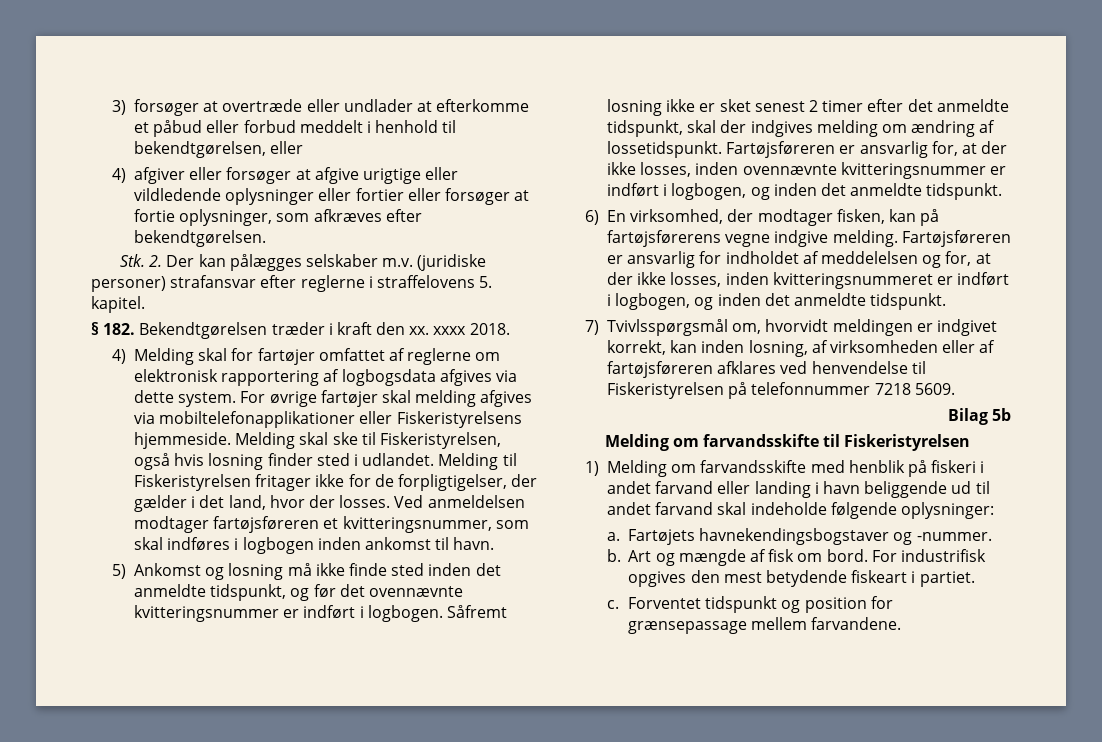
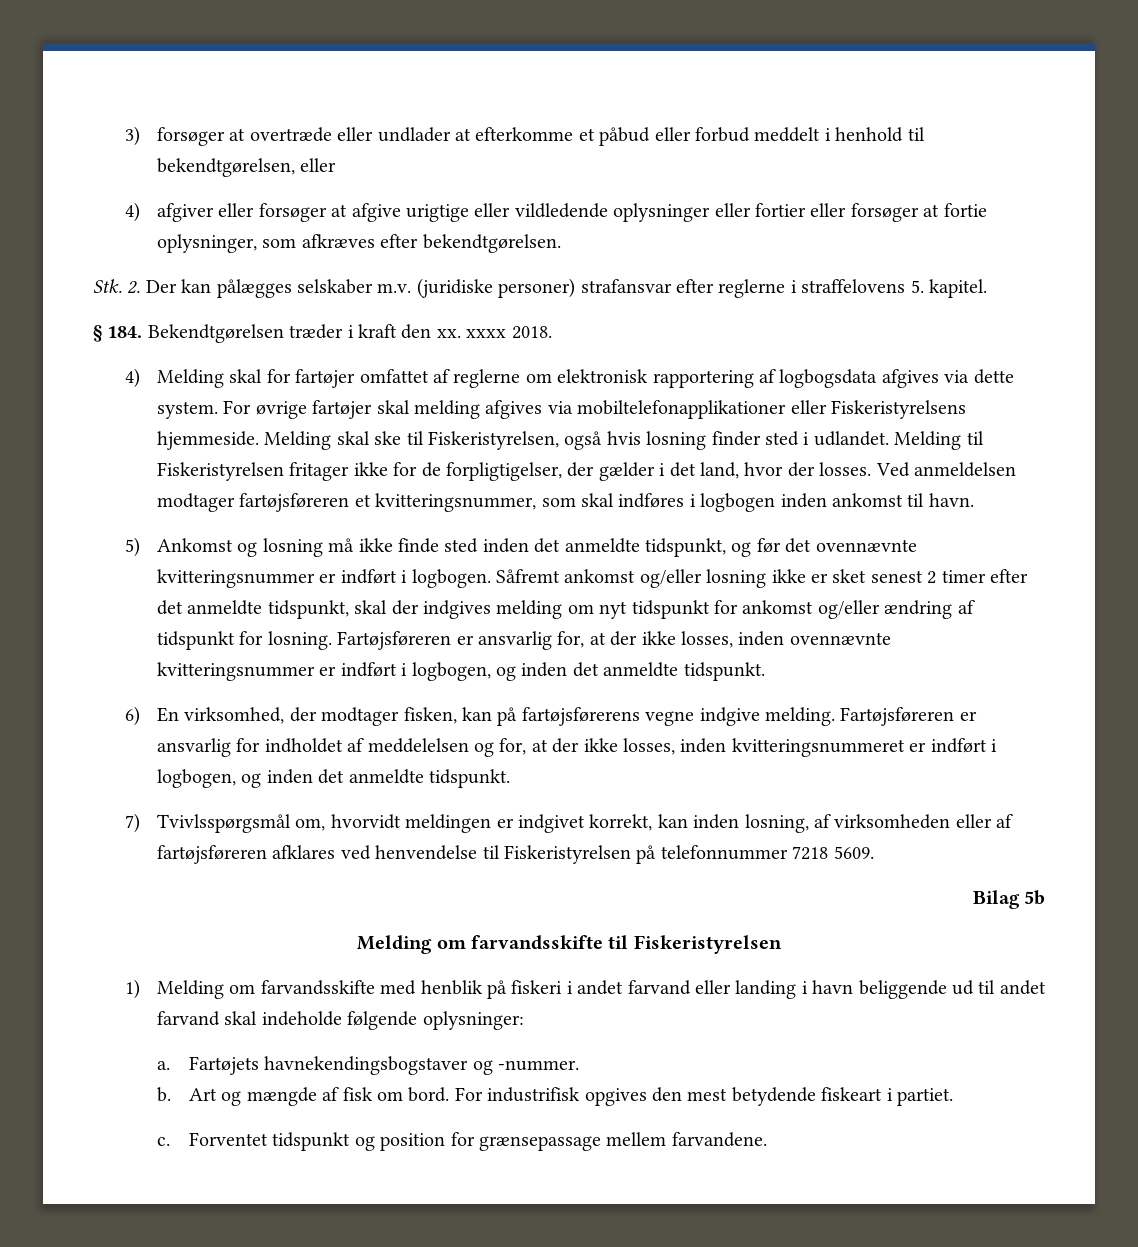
[103,323,136,335] 182. -> [107,326,143,338] 184.
(508, 611) none -> [564,569,702,588] ankomst og/eller
[911,120,996,137] [607,141,723,158] ændring af lossetidspunkt. -> [599,600,975,619] [157,631,332,650] nyt tidspunkt for ankomst og/eller ændring af tidspunkt for losning.

